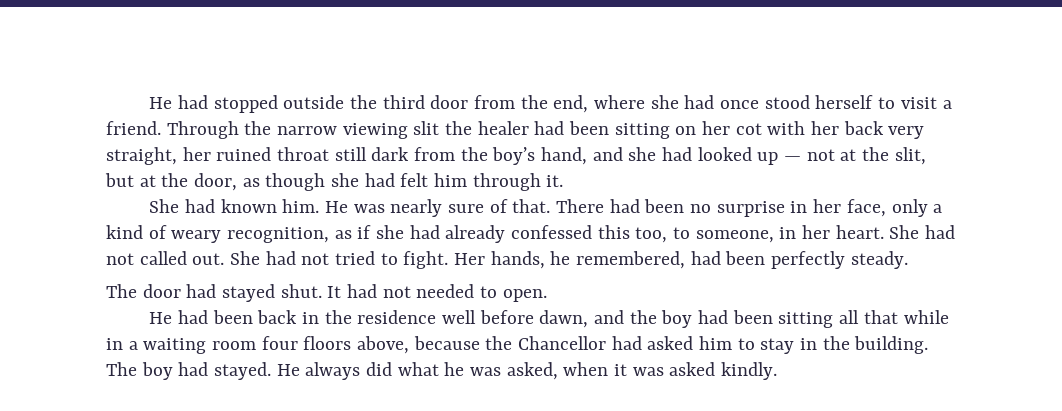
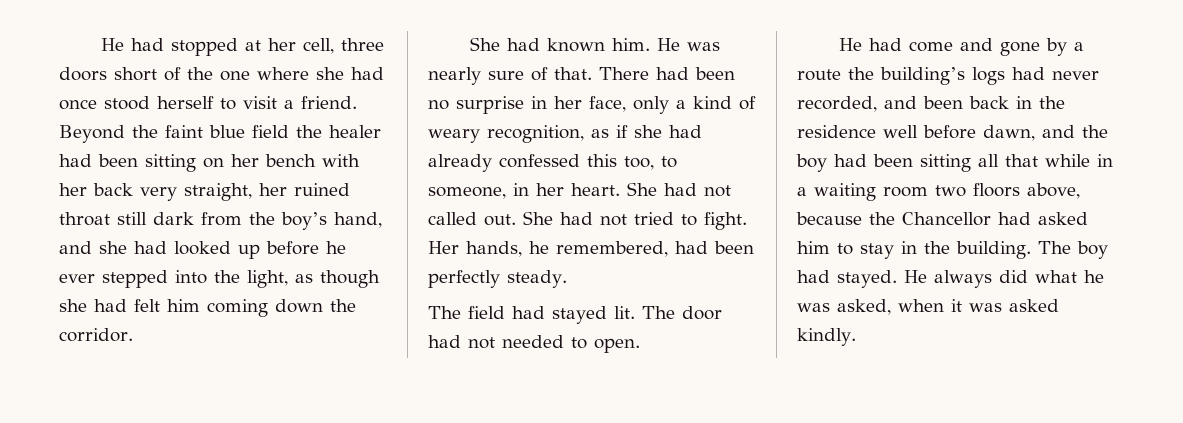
[283,95,589,113] outside the third door from the end, -> [244,38,384,54] [59,67,250,81] at her cell, three doors short of the one
[166,121,440,139] Through the narrow viewing slit -> [59,125,289,143] Beyond the faint blue field
[735,123,762,135] cot -> [265,154,316,167] bench
[784,147,926,165] [105,173,238,191] — not at the slit, but at the door, -> [266,241,346,255] [59,270,288,288] before he ever stepped into the light,
[472,173,564,191] through it. -> [207,299,356,317] [59,328,133,342] coming down the corridor.
[142,284,181,298] door -> [468,306,505,319] field
[280,284,342,298] shut. It -> [614,306,722,320] lit. The door
(209, 317) none -> [908,38,1084,56] [797,67,1099,85] [797,96,917,112] come and gone by a route the building’s logs had never recorded, and
[261,336,298,350] four -> [935,185,966,197] two

